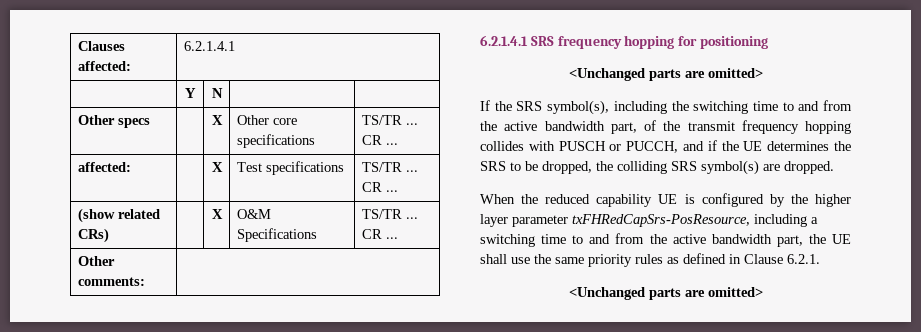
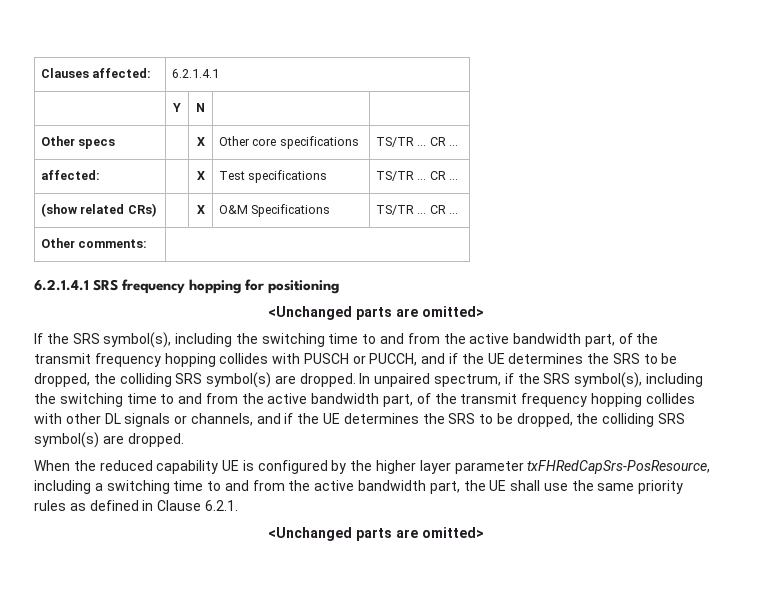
(834, 167) none -> [359,372,703,388] [34,393,695,407] [34,413,686,427] [34,432,184,448] In unpaired spectrum, if the SRS symbol(s), including the switching time to and from the active bandwidth part, of the transmit frequency hopping collides with other DL signals or channels, and if the UE determines the SRS to be dropped, the colliding SRS symbol(s) are dropped.

